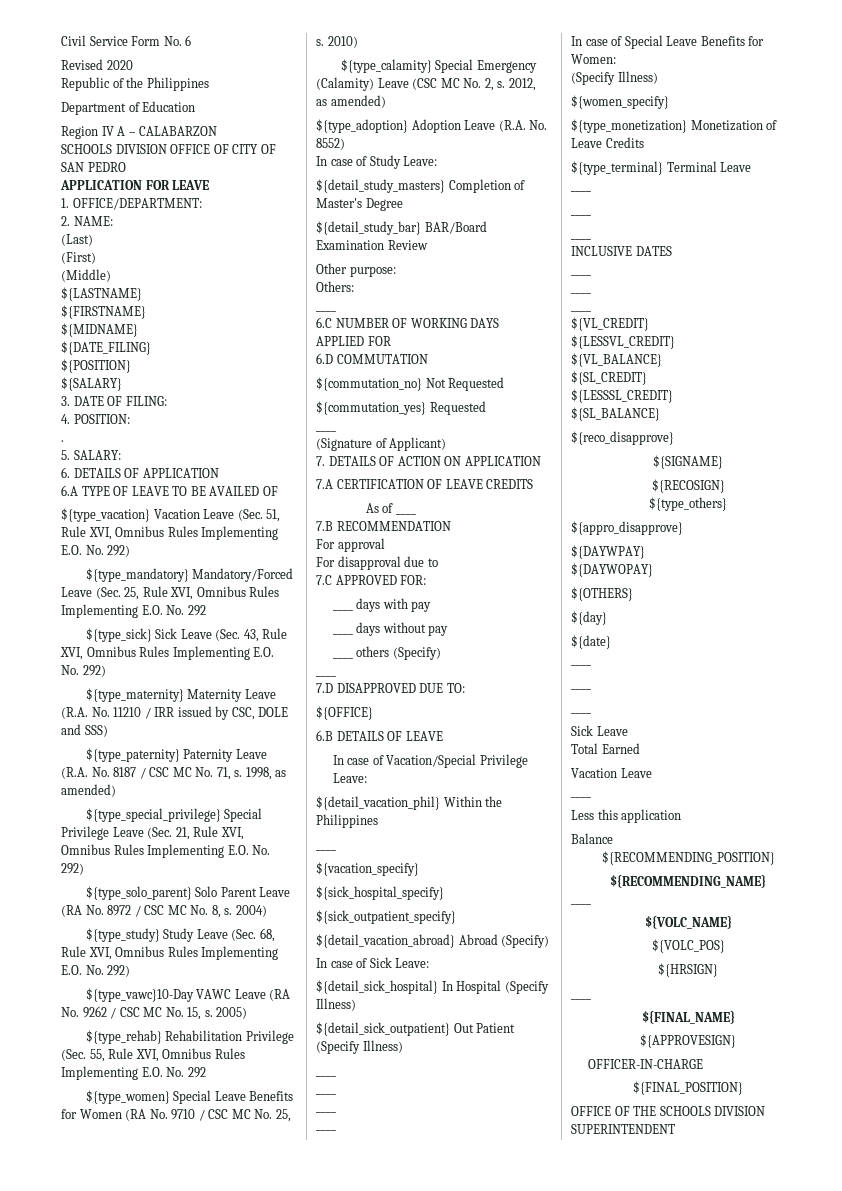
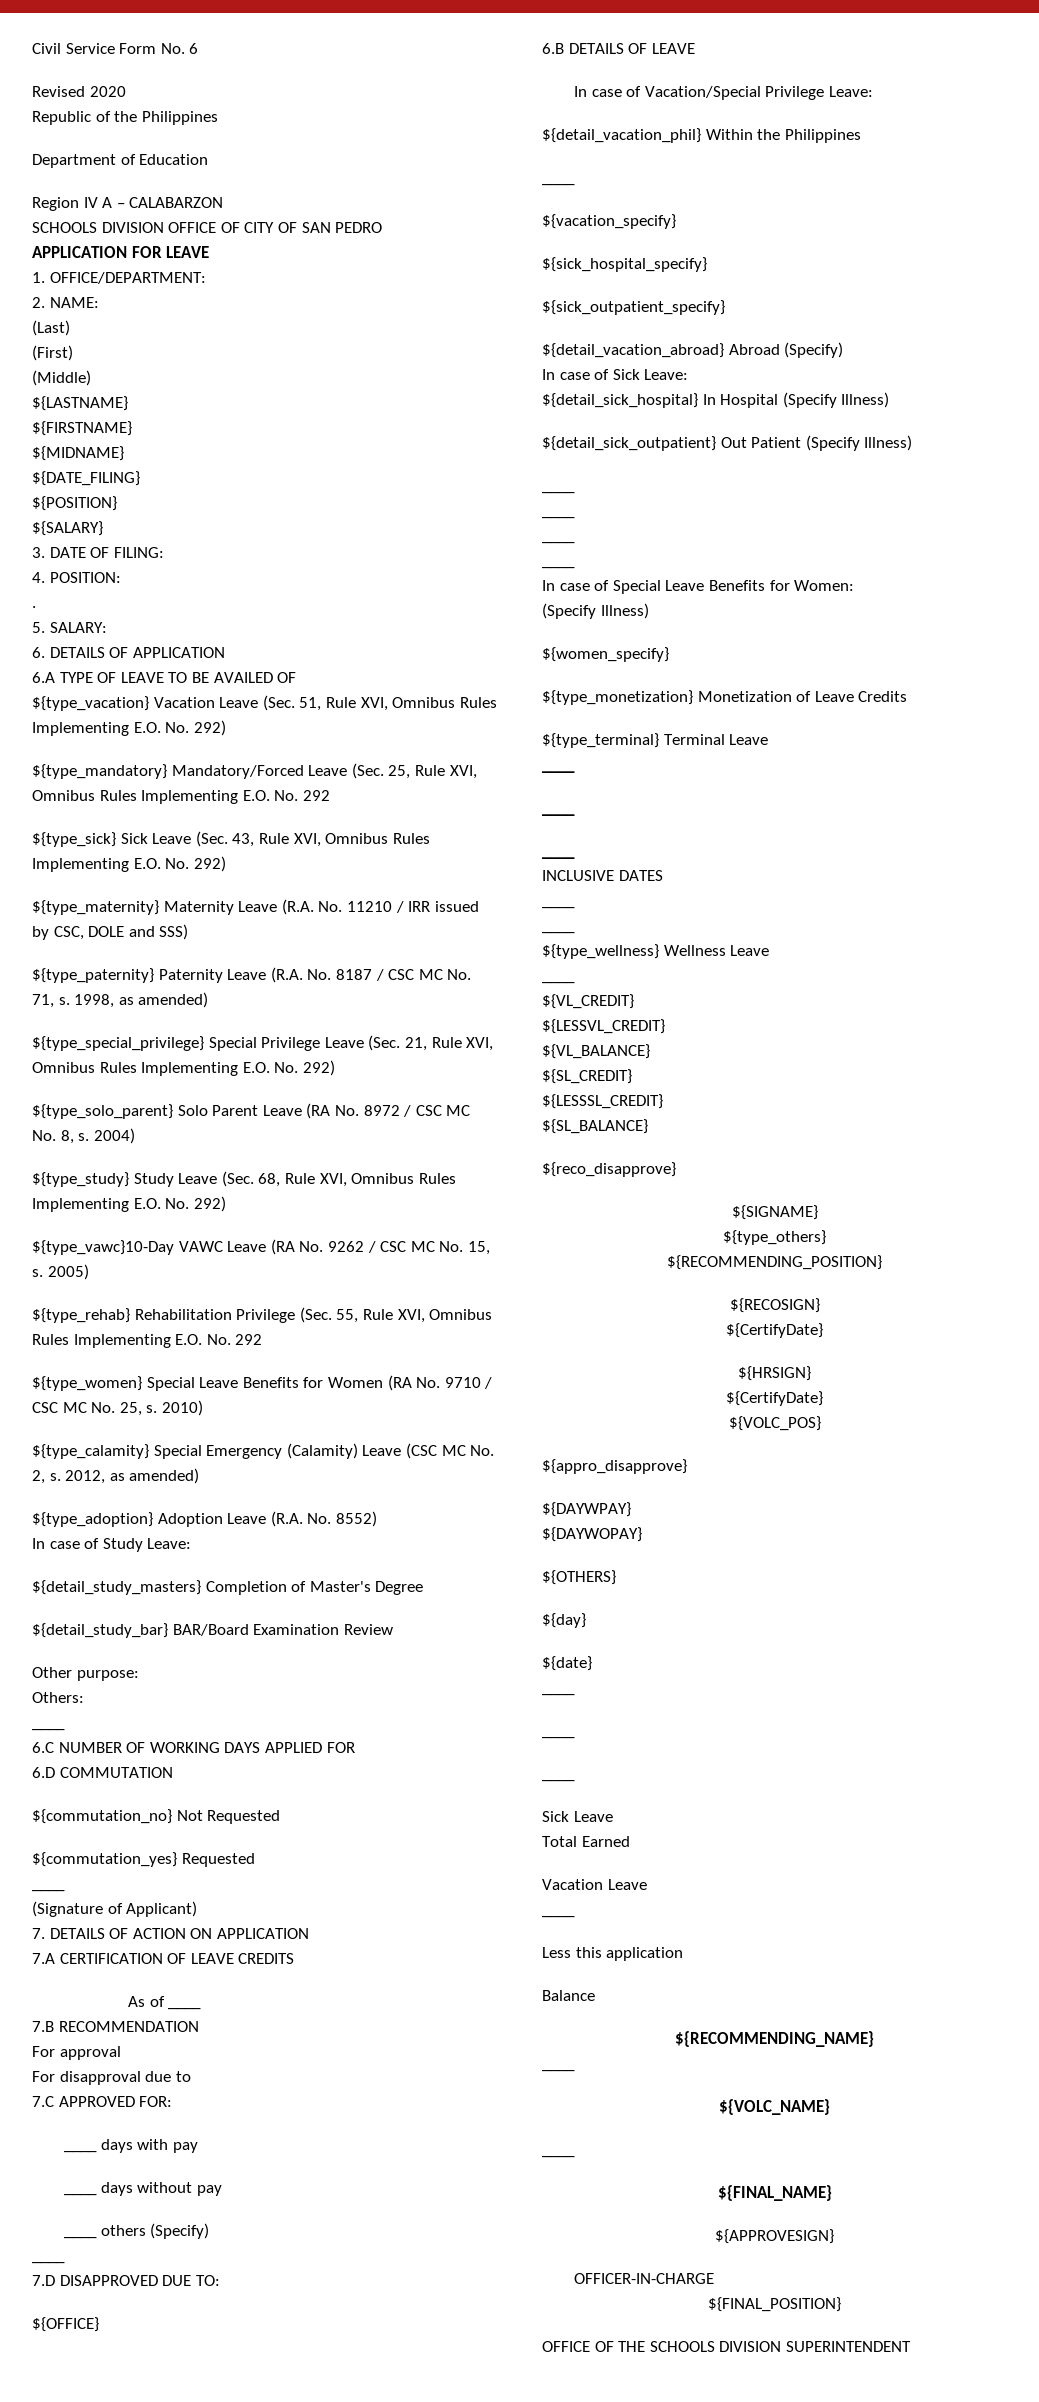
(591, 293) none -> [542,944,770,959] // ${type_wellness} Wellness Leave
(723, 462) none -> [723,1230,826,1245] [667,1255,882,1270] // ${type_others} // ${RECOMMENDING_POSITION}
[649,497,727,511] ${type_others} -> [726,1323,823,1338] [738,1366,811,1381] [726,1391,823,1406] [728,1416,821,1431] ${CertifyDate} // ${HRSIGN} // ${CertifyDate} // ${VOLC_POS}
[601,851,775,865] // ${RECOMMENDING_POSITION} -> (595, 1995) none
[651,939,725,953] [658,963,718,977] // ${VOLC_POS} // ${HRSIGN} -> (830, 2107) none

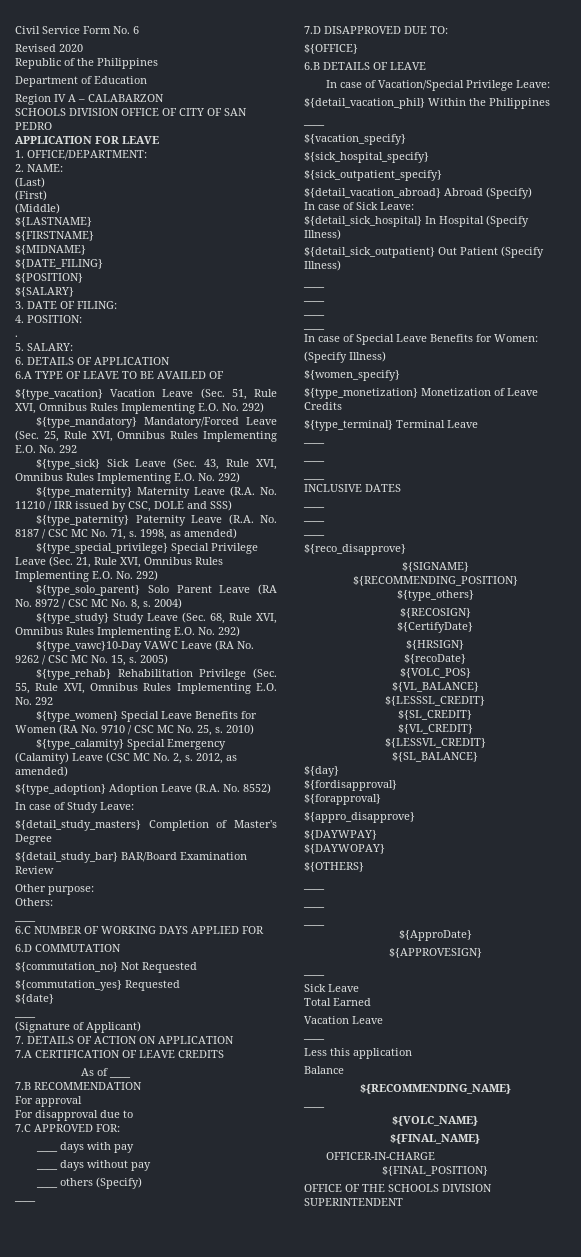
(255, 1860) none -> [15,994,54,1004] // ${date}
[542,944,770,959] [542,981,575,984] [542,994,634,1009] [542,1019,665,1034] [542,1044,650,1059] [542,1069,632,1084] [542,1094,663,1109] [542,1119,648,1134] ${type_wellness} Wellness Leave // ____ // ${VL_CREDIT} // ${LESSVL_CREDIT} // ${VL_BALANCE} // ${SL_CREDIT} // ${LESSSL_CREDIT} // ${SL_BALANCE} -> [303,534,325,536] ____
(818, 1212) none -> [352,576,518,586] // ${RECOMMENDING_POSITION}
[667,1255,882,1270] // ${RECOMMENDING_POSITION} -> (474, 595) none
[726,1391,823,1406] ${CertifyDate} -> [404,654,466,664] ${recoDate}
(821, 1423) none -> [391,682,479,692] [385,696,485,706] [398,710,472,720] [397,724,473,734] [384,738,486,748] [392,752,478,762] [304,766,339,777] [304,780,397,791] [304,794,381,805] // ${VL_BALANCE} // ${LESSSL_CREDIT} // ${SL_CREDIT} // ${VL_CREDIT} // ${LESSVL_CREDIT} // ${SL_BALANCE} // ${day} // ${fordisapproval} // ${forapproval}
[542,1613,586,1628] [542,1656,592,1671] [542,1693,575,1696] [542,1736,575,1739] ${day} // ${date} // ____ // ____ -> [303,888,325,890] [303,906,325,908] [303,924,325,926] [398,930,472,941] [388,948,482,958] ____ // ____ // ____ // ${ApproDate} // ${APPROVESIGN}
[542,2155,575,2158] // ____ -> (478, 1121) none
[715,2229,834,2244] // ${APPROVESIGN} -> (480, 1139) none

